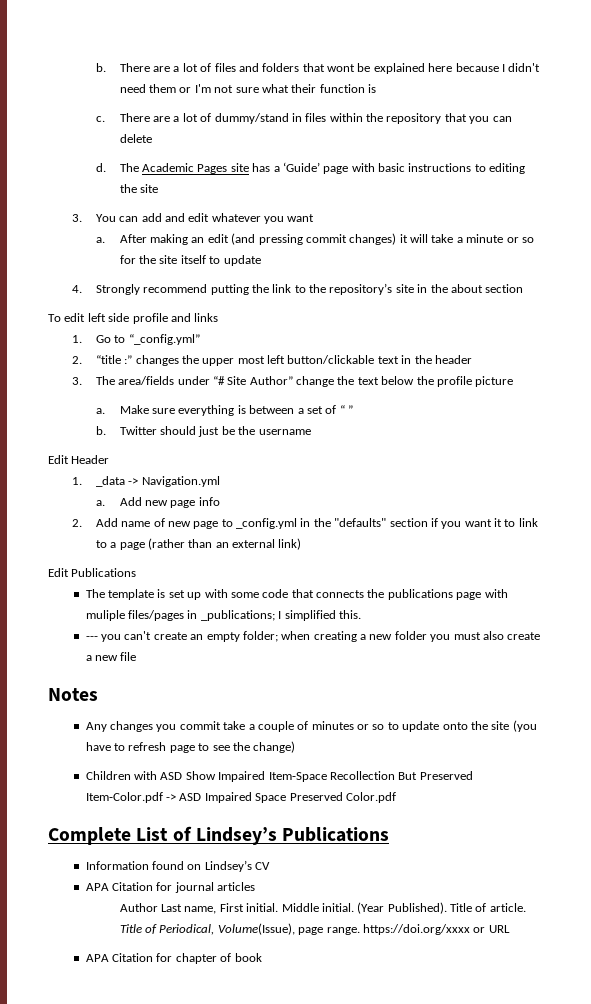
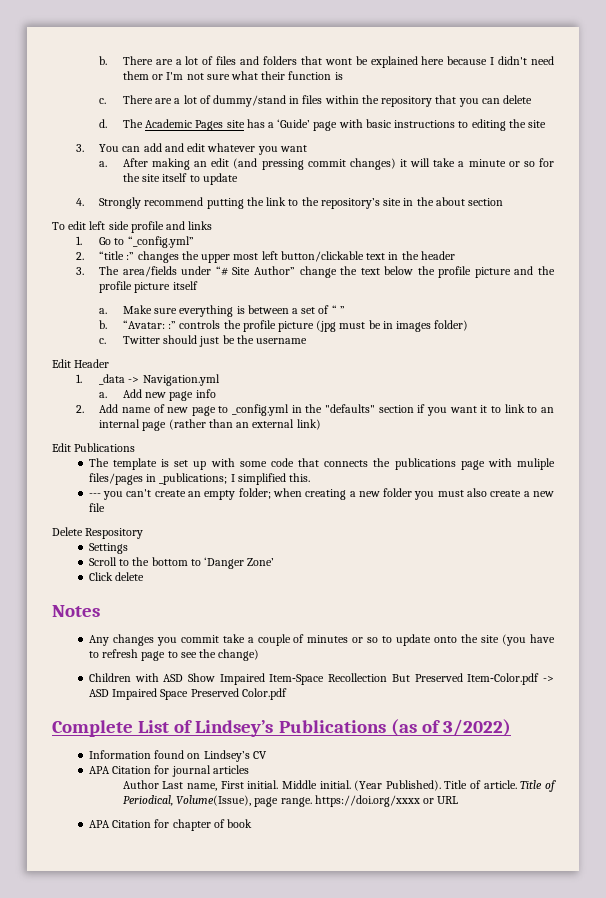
(514, 381) none -> [514,266,555,275] [99,281,198,293] and the profile picture itself
(106, 430) none -> [122,320,469,332] [99,338,107,344] “Avatar: :” controls the profile picture (jpg must be in images folder) // c.
[110,542,117,548] a -> [541,407,554,413] [99,419,141,428] an internal
(137, 656) none -> [52,527,144,539] [88,543,128,554] [88,557,275,569] [88,572,145,581] // Delete Respository // Settings // Scroll to the bottom to ‘Danger Zone’ // Click delete
(390, 834) none -> [390,719,511,737] (as of 3/2022)

